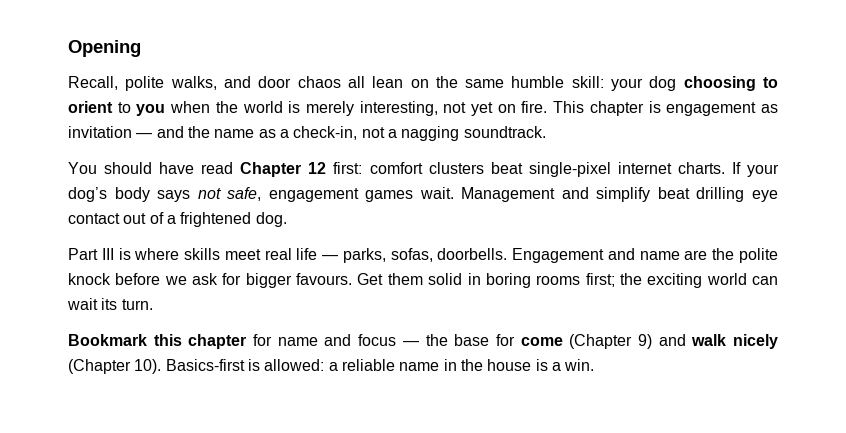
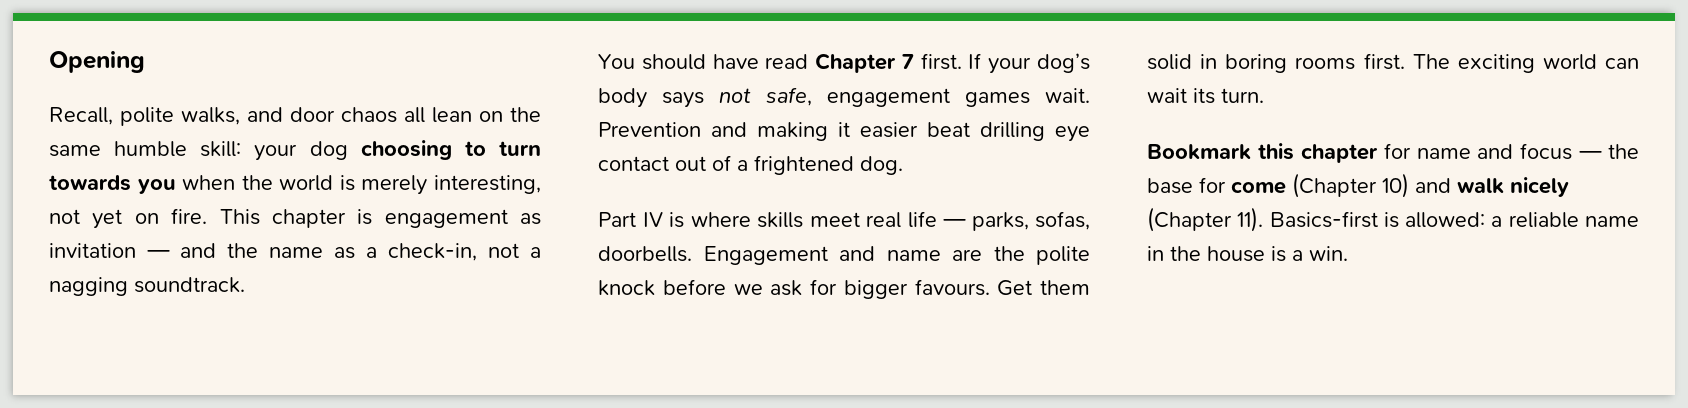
[68,101,131,113] orient to -> [499,141,541,156] [49,175,131,191] turn towards
[308,162,725,177] 12 first: comfort clusters beat single-pixel internet charts. -> [901,53,962,70] 7 first.
[461,187,651,202] Management and simplify -> [598,122,918,141] Prevention and making it easier
[101,248,114,260] III -> [642,212,663,227] IV
[585,273,642,287] first; the -> [1363,53,1450,70] first. The
[637,334,652,349] 9) -> [1382,173,1409,198] 10)
[134,359,162,374] 10). -> [1237,207,1264,232] 11).

